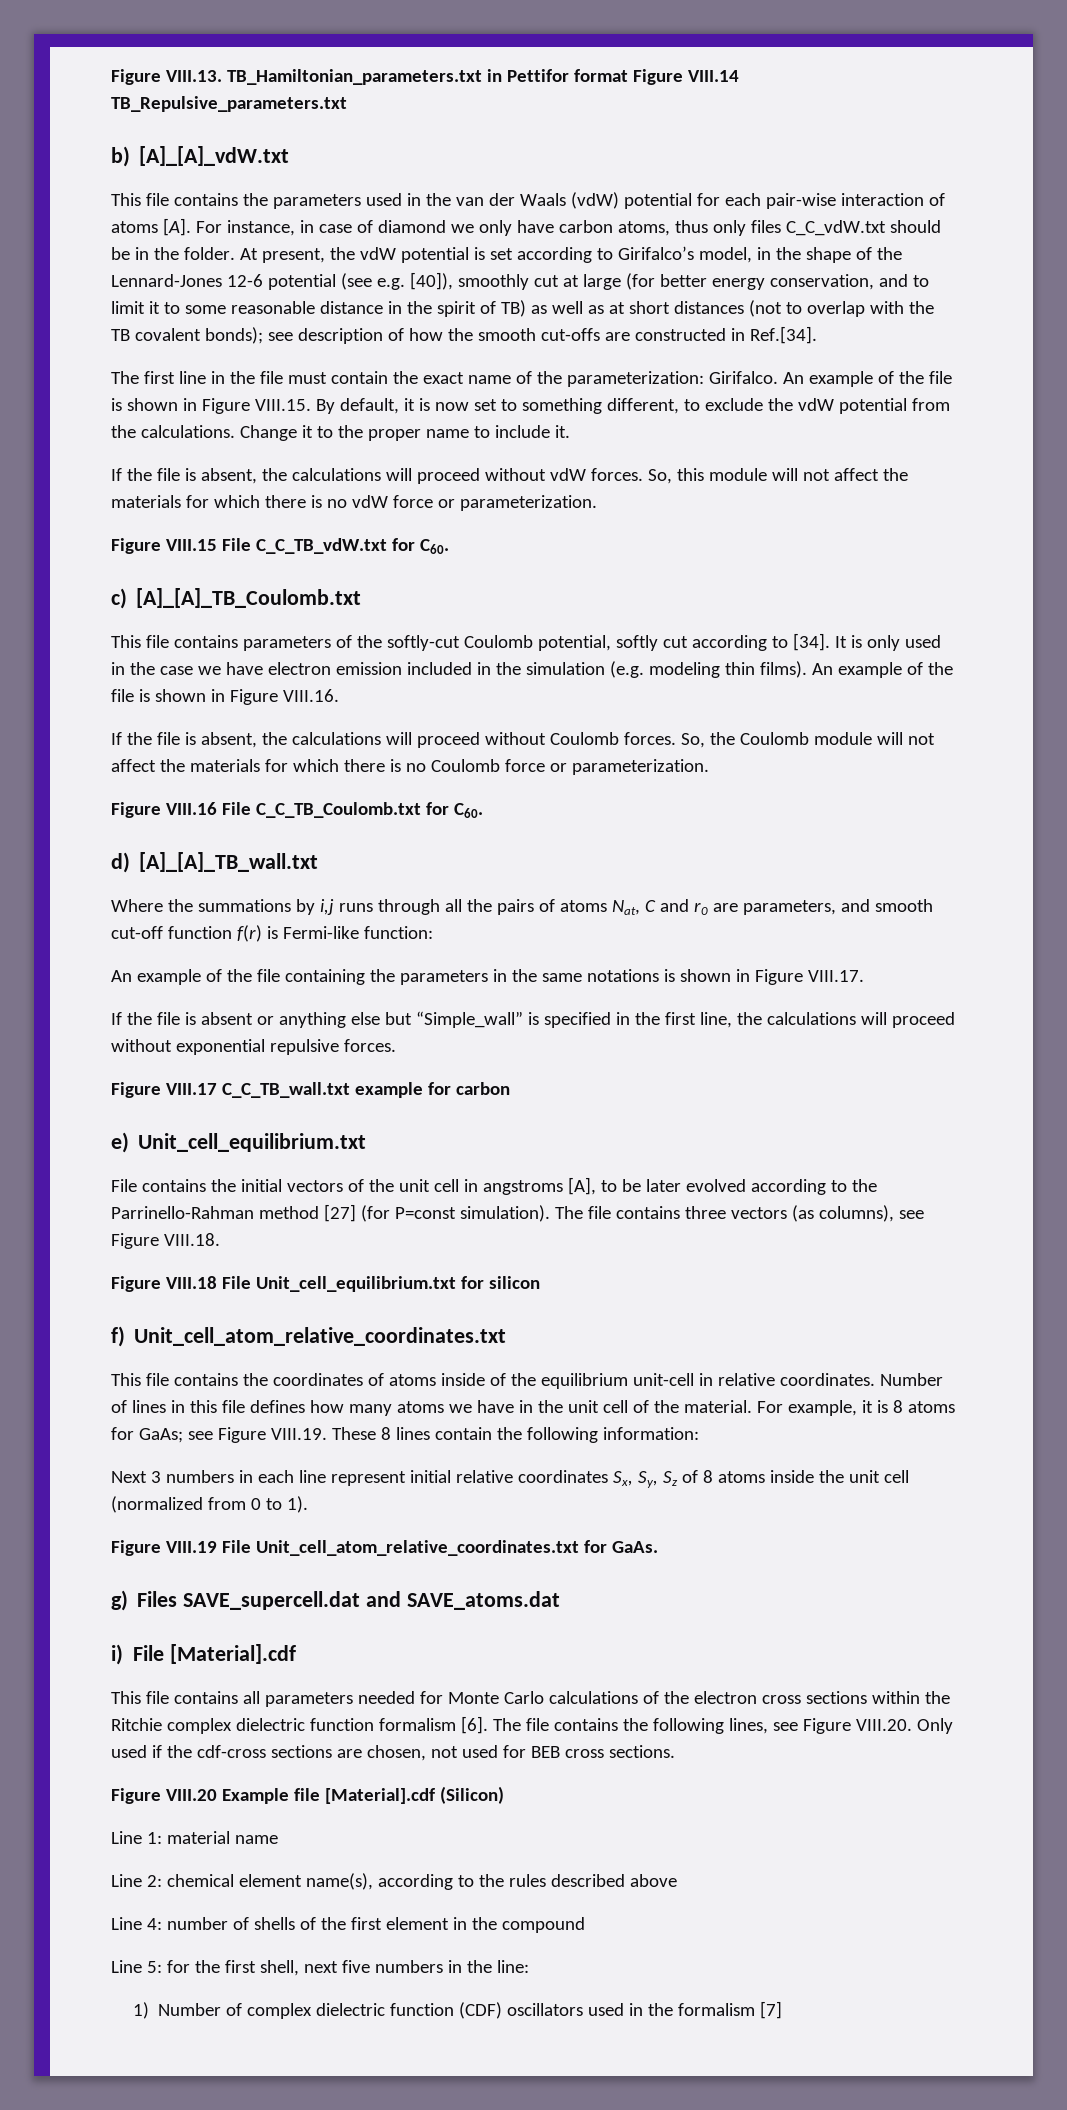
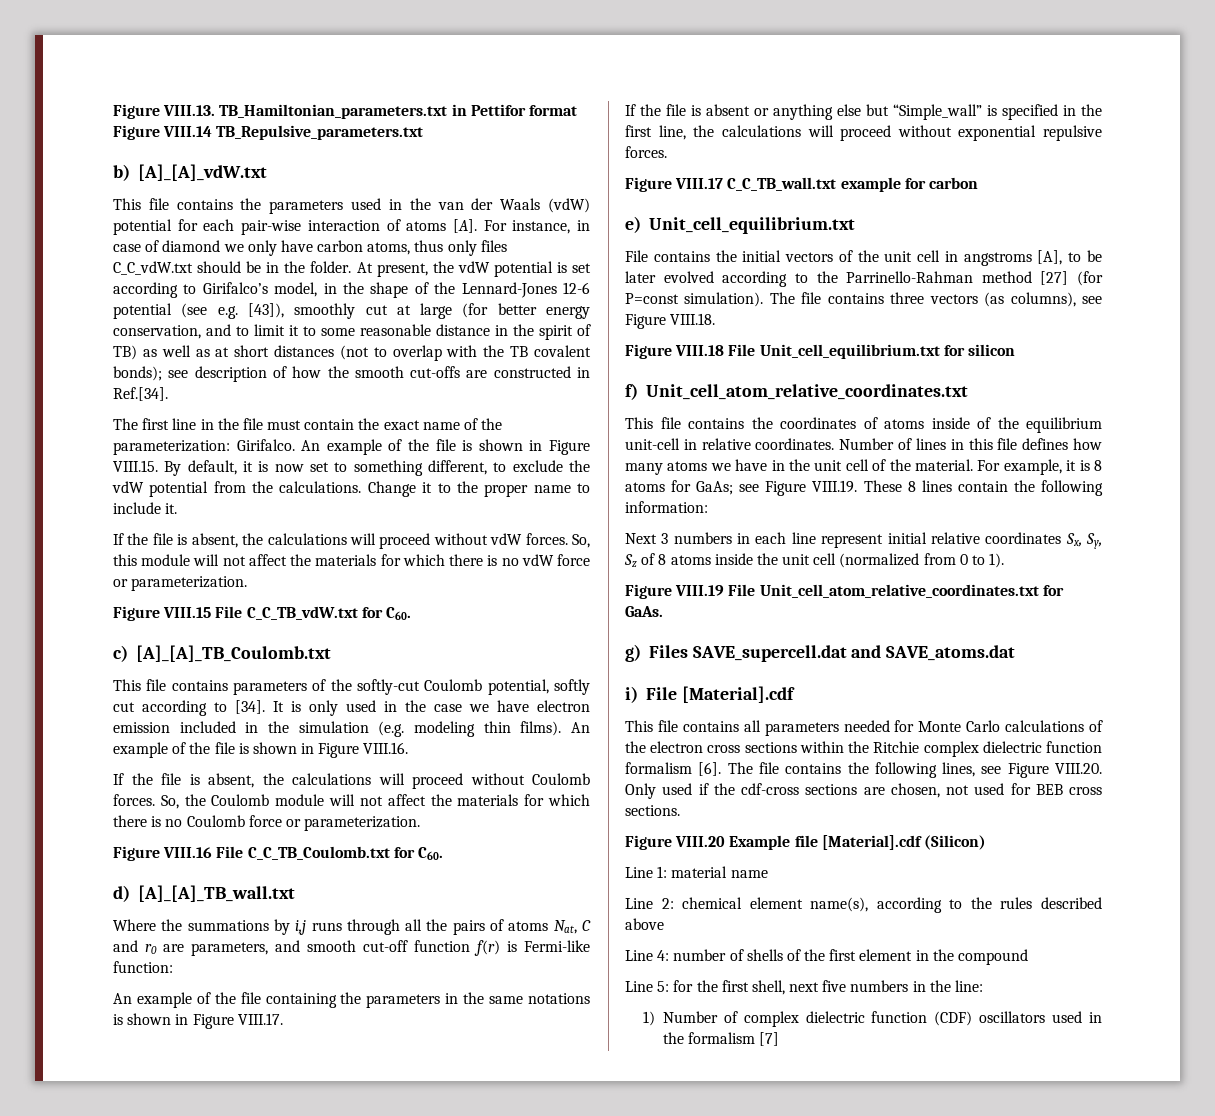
[409,272,453,290] [40]), -> [247,303,284,318] [43]),

